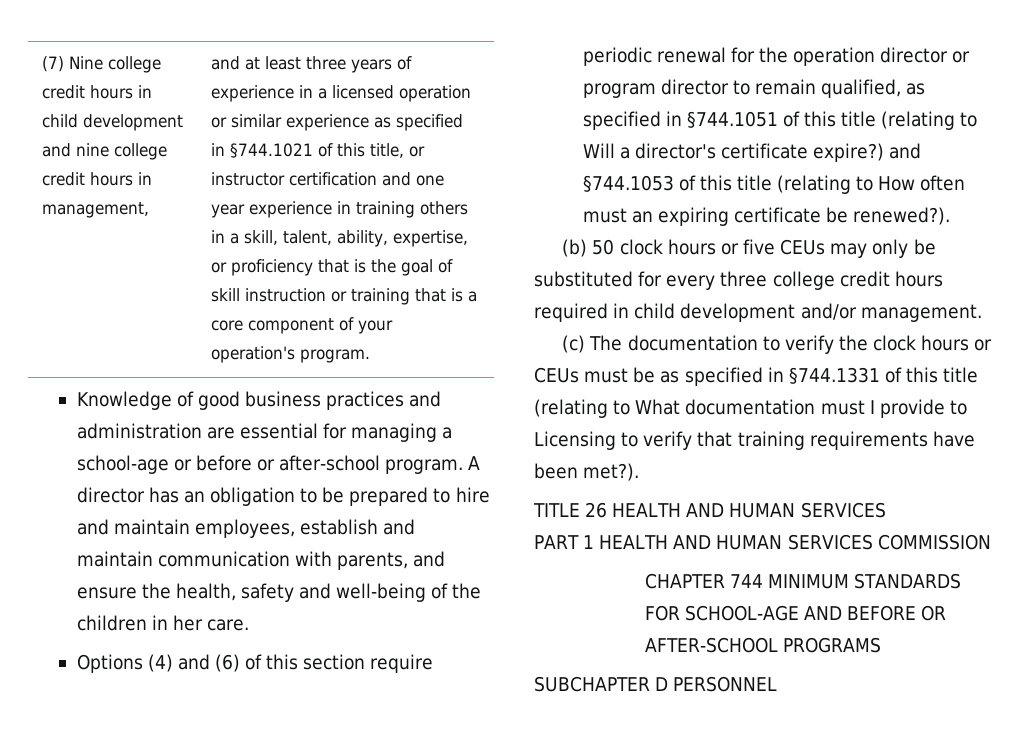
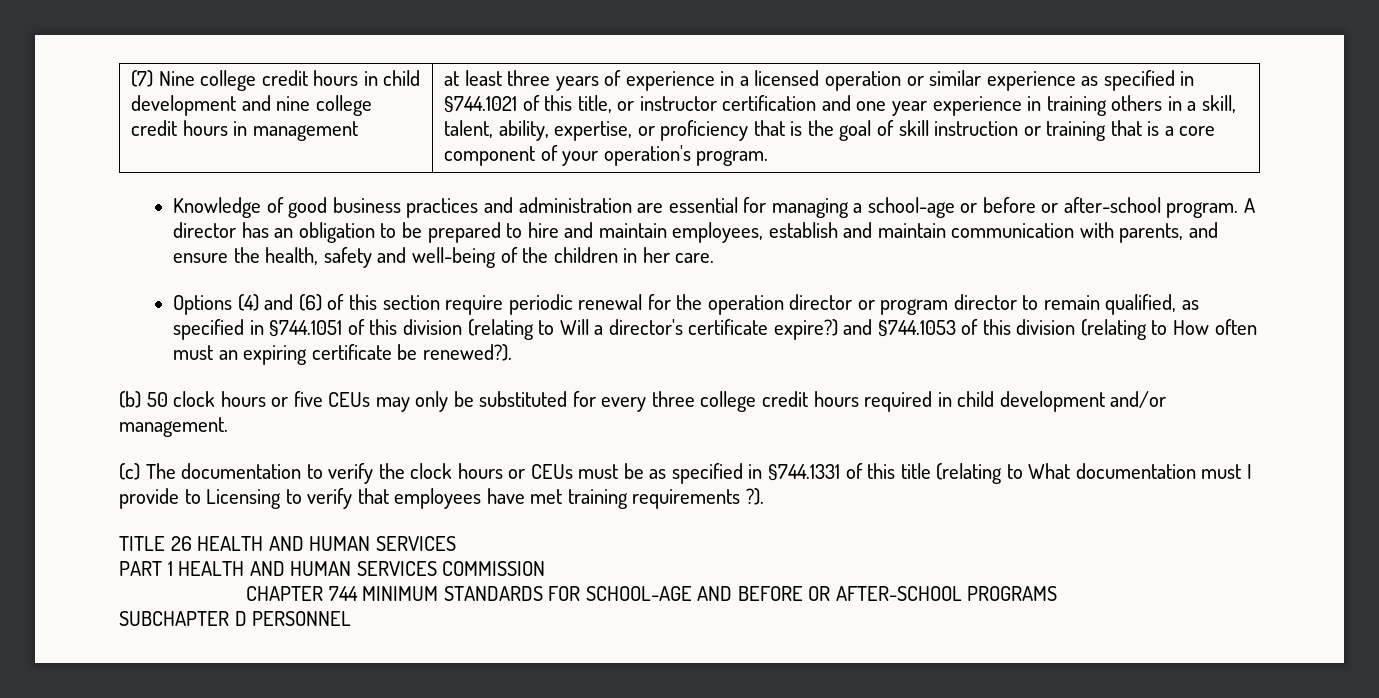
[41,202,149,218] [210,56,240,70] management, | and -> [252,121,358,141] management |
[841,111,877,127] title -> [402,319,462,335] division
[736,175,772,191] title -> [1016,319,1076,335] division
[737,431,975,450] [534,463,640,481] training requirements have been met?). -> [394,488,764,509] employees have met training requirements ?).

